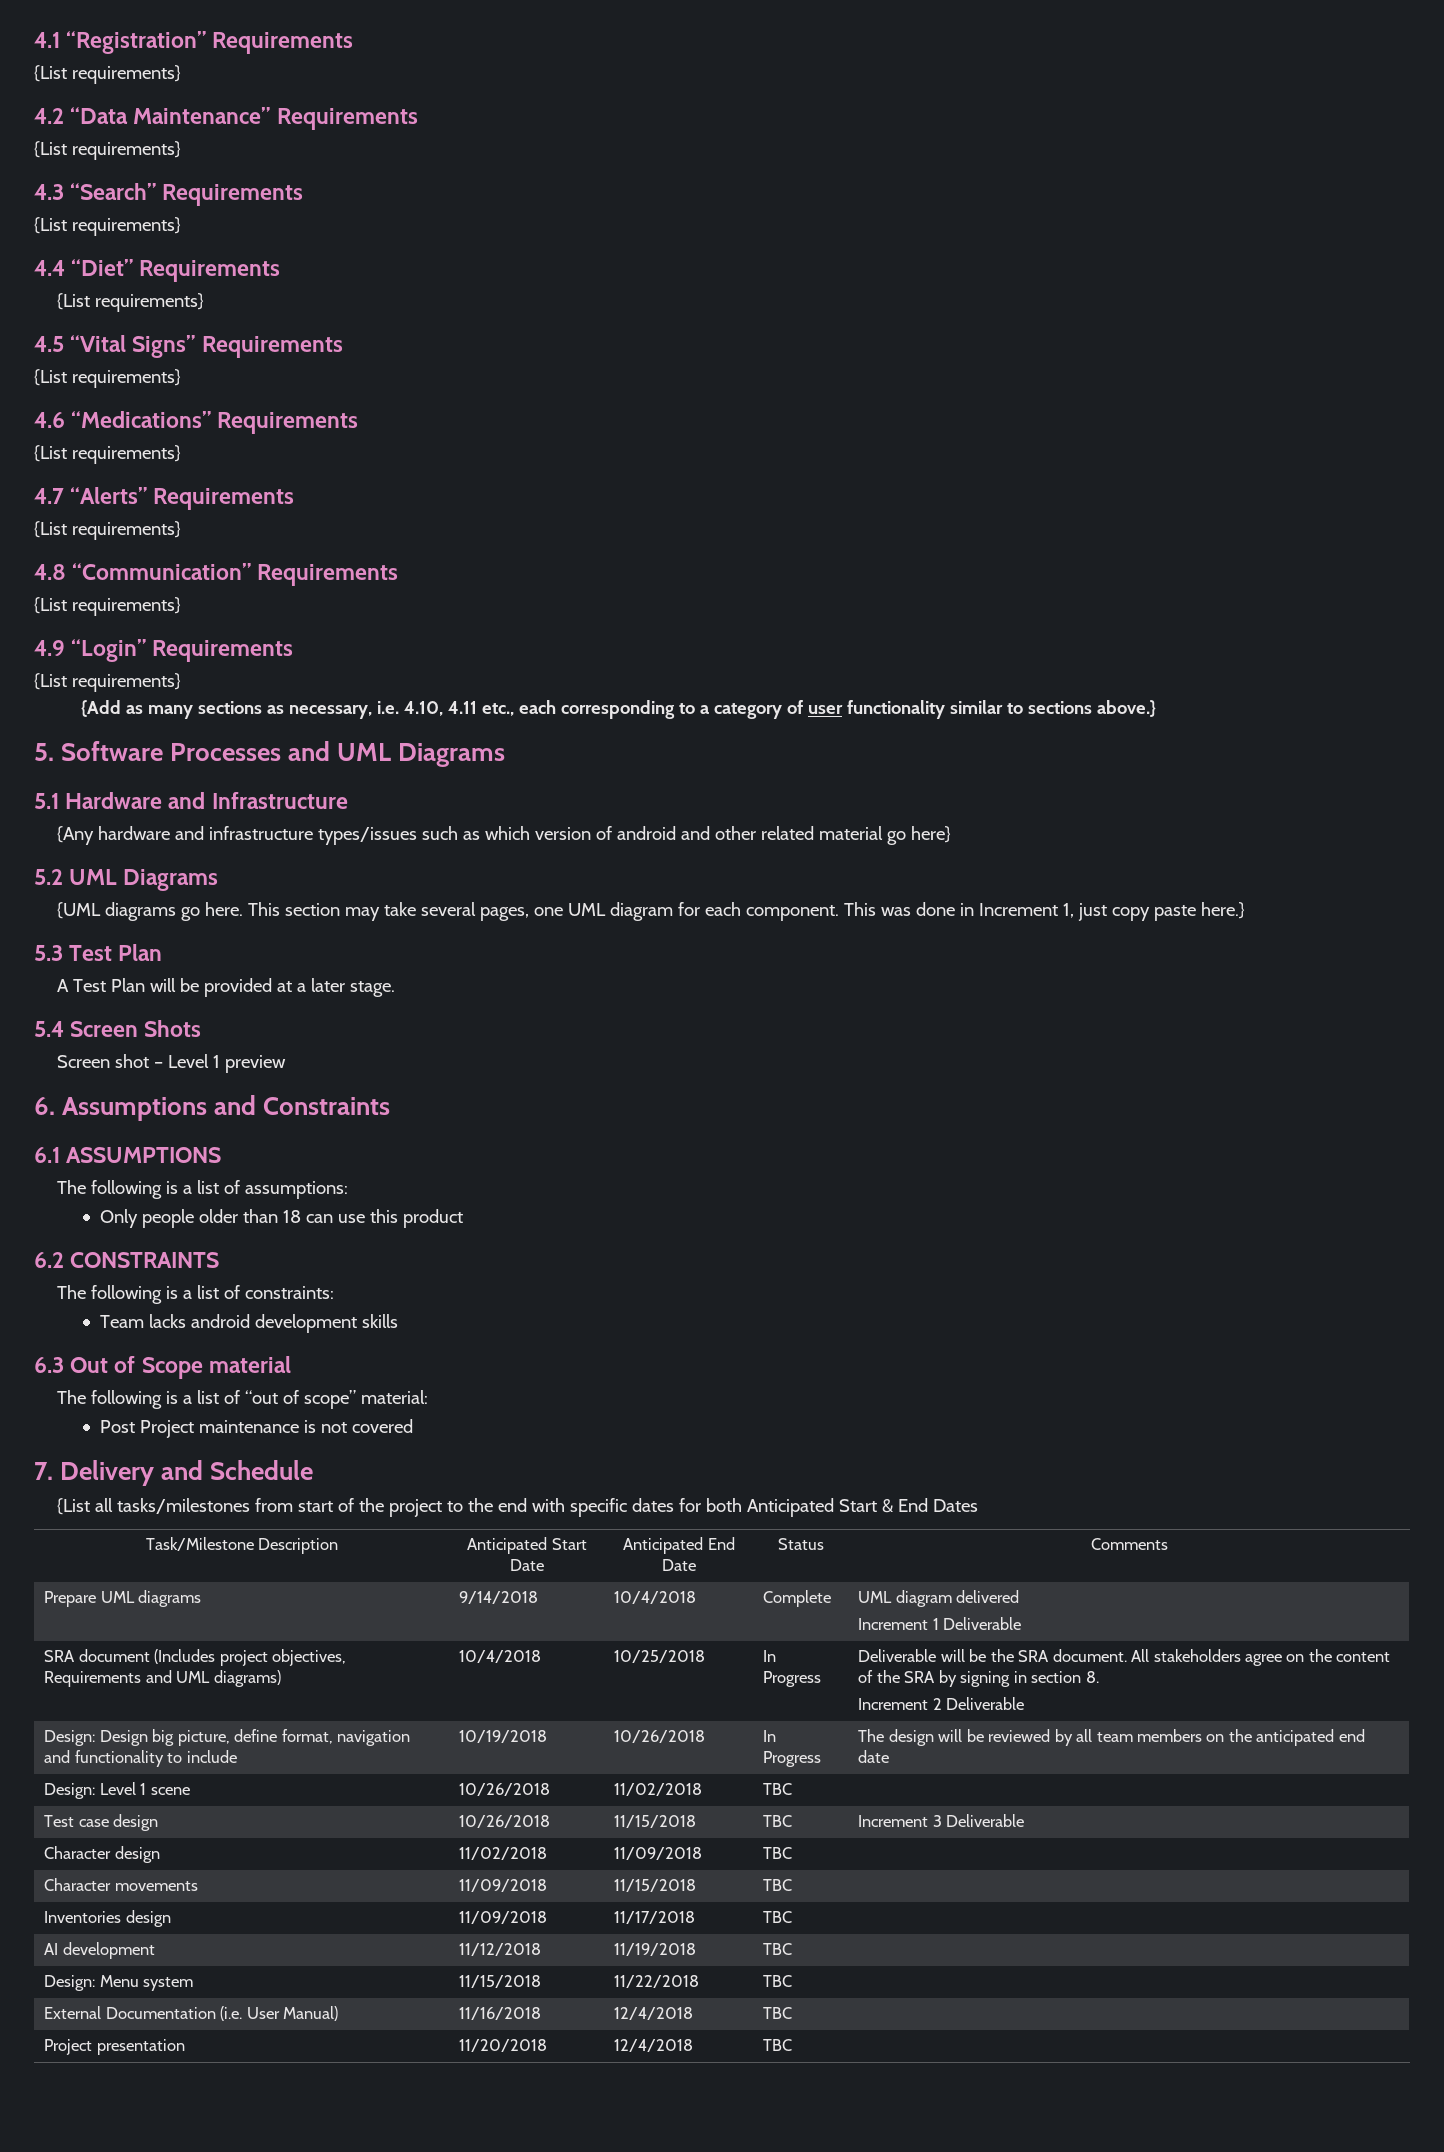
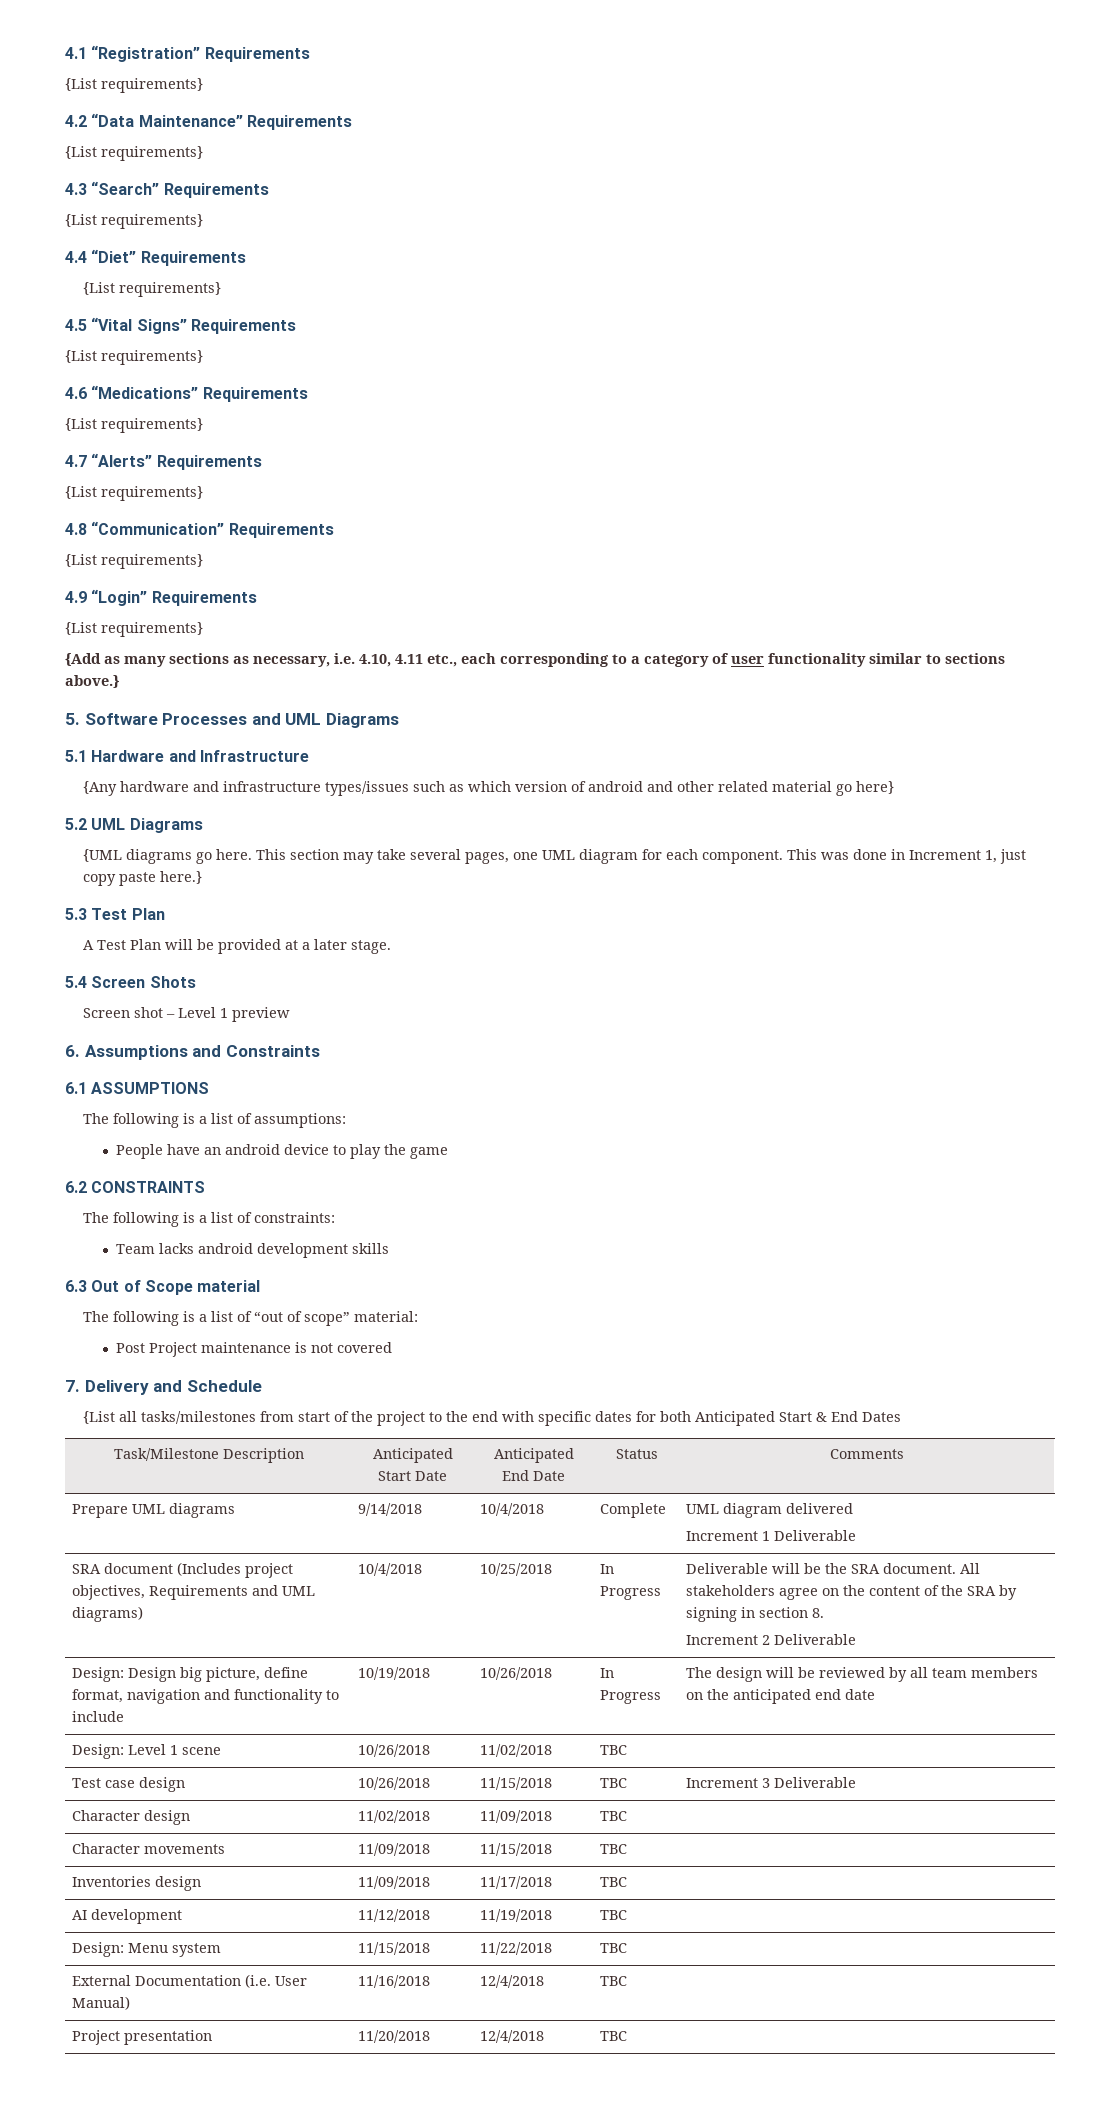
[99,1209,463,1228] Only people older than 18 can use this product -> [116,1144,449,1159] People have an android device to play the game

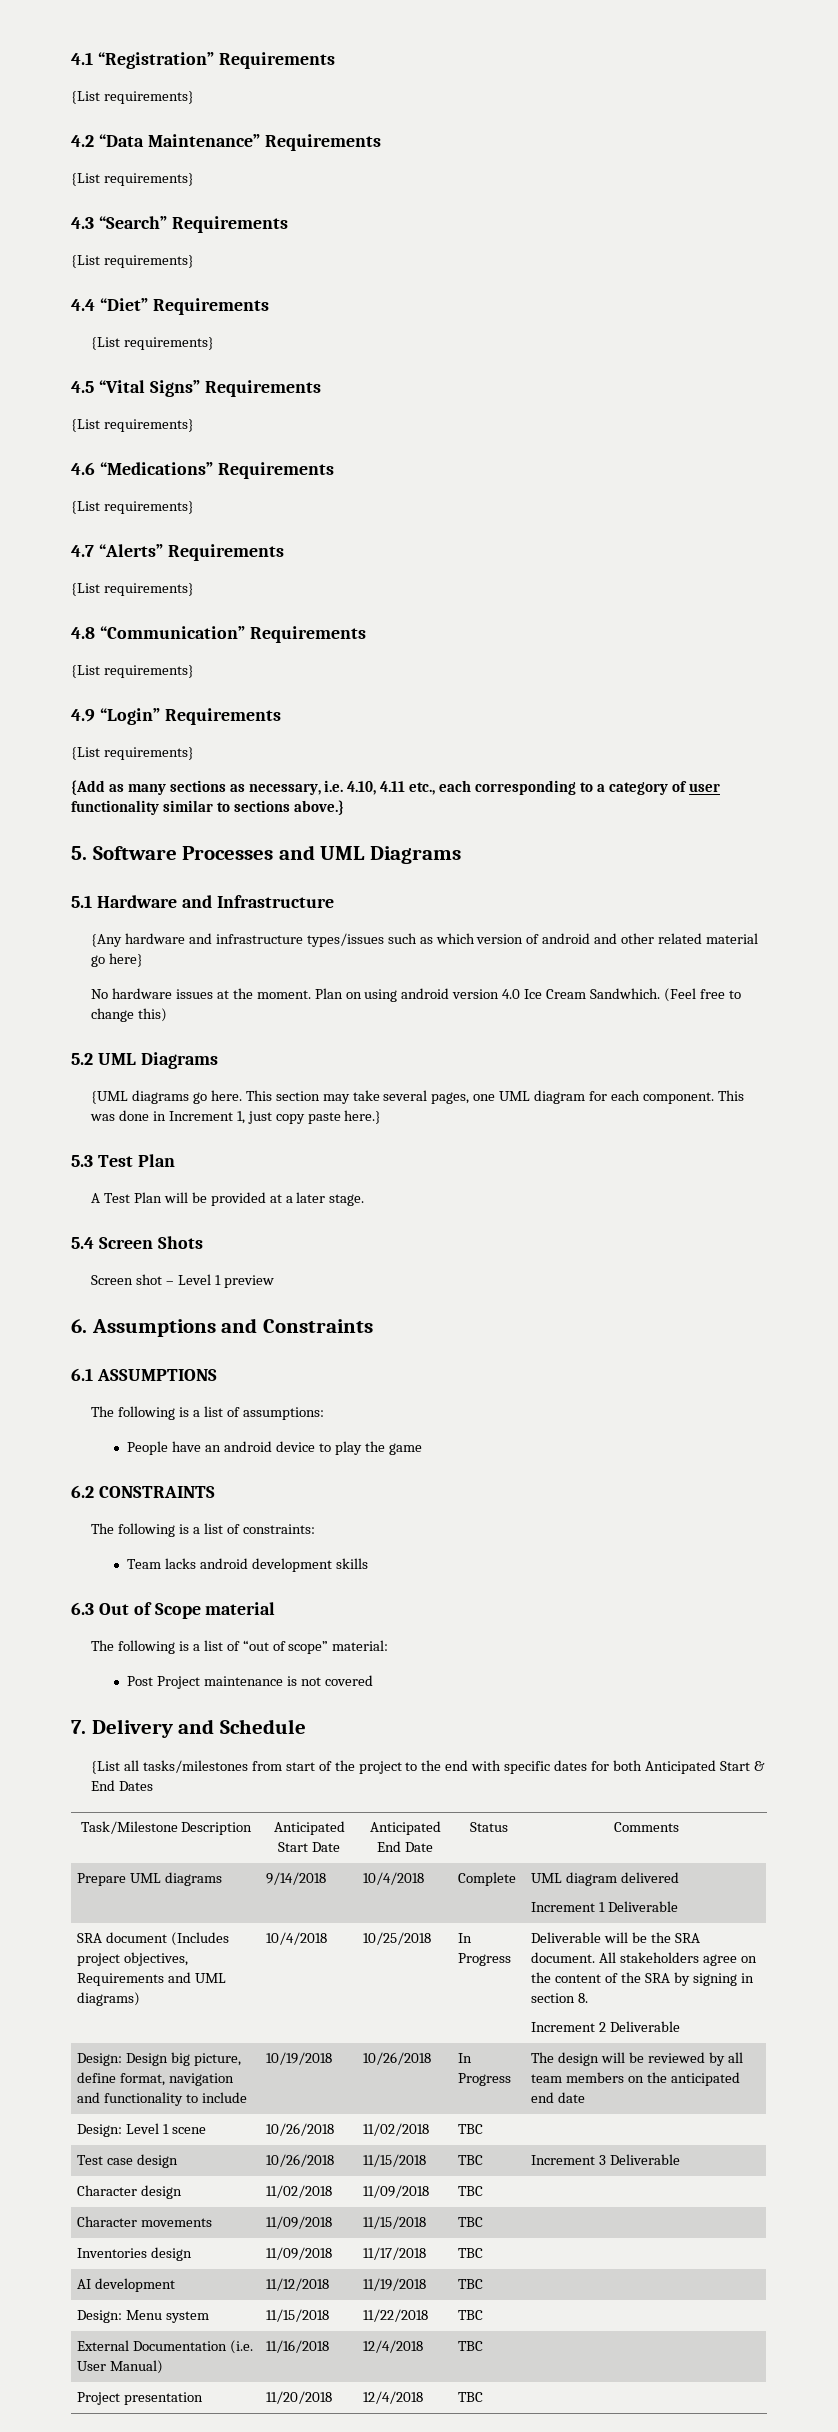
(894, 787) none -> [91,988,741,1002] [91,1008,168,1022] // No hardware issues at the moment. Plan on using android version 4.0 Ice Cream Sandwhich. (Feel free to change this)

